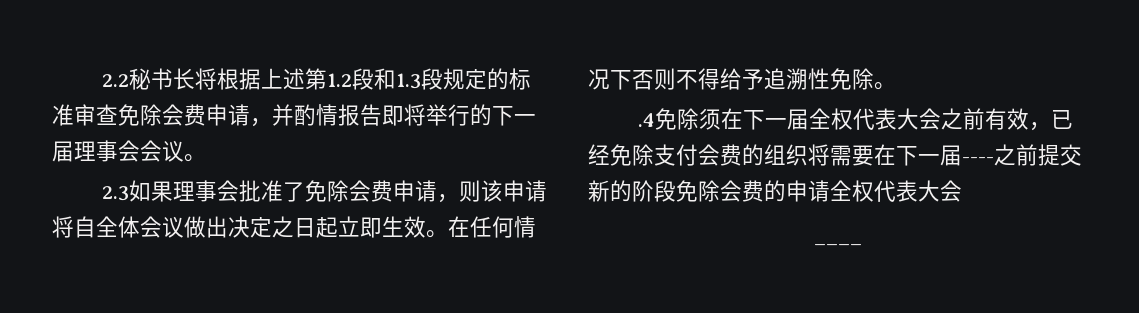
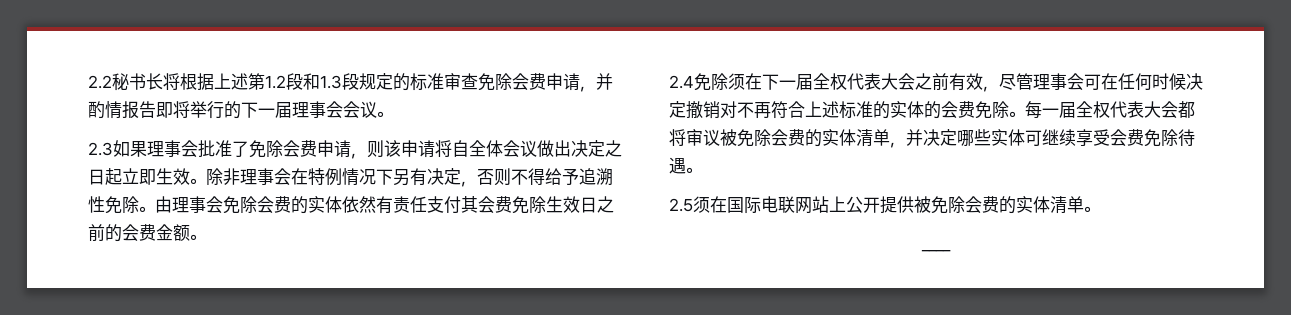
[448,216,536,238] [588,69,632,90] 在任何情况下 -> [206,168,477,187] 除非理事会在特例情况下另有决定，
[638,113,656,127] // .4 -> [155,196,614,214] [88,224,206,242] [669,75,694,89] 由理事会免除会费的实体依然有责任支付其会费免除生效日之前的会费金额。 // 2.4
[1051,110,1074,129] [588,144,1082,166] [588,180,962,202] 已经免除支付会费的组织将需要在下一届----之前提交新的阶段免除会费的申请全权代表大会 -> [999,73,1203,90] [669,101,1195,119] [669,129,1195,148] [669,157,702,174] [669,196,1100,214] 尽管理事会可在任何时候决定撤销对不再符合上述标准的实体的会费免除。每一届全权代表大会都将审议被免除会费的实体清单，并决定哪些实体可继续享受会费免除待遇。 // 2.5须在国际电联网站上公开提供被免除会费的实体清单。

